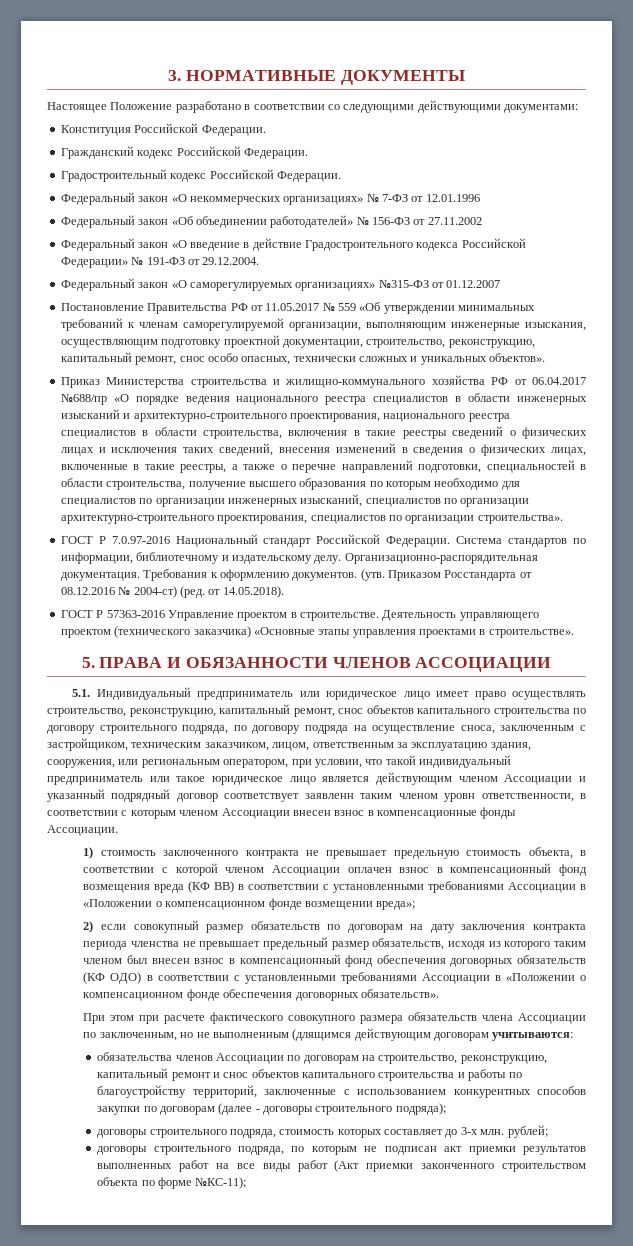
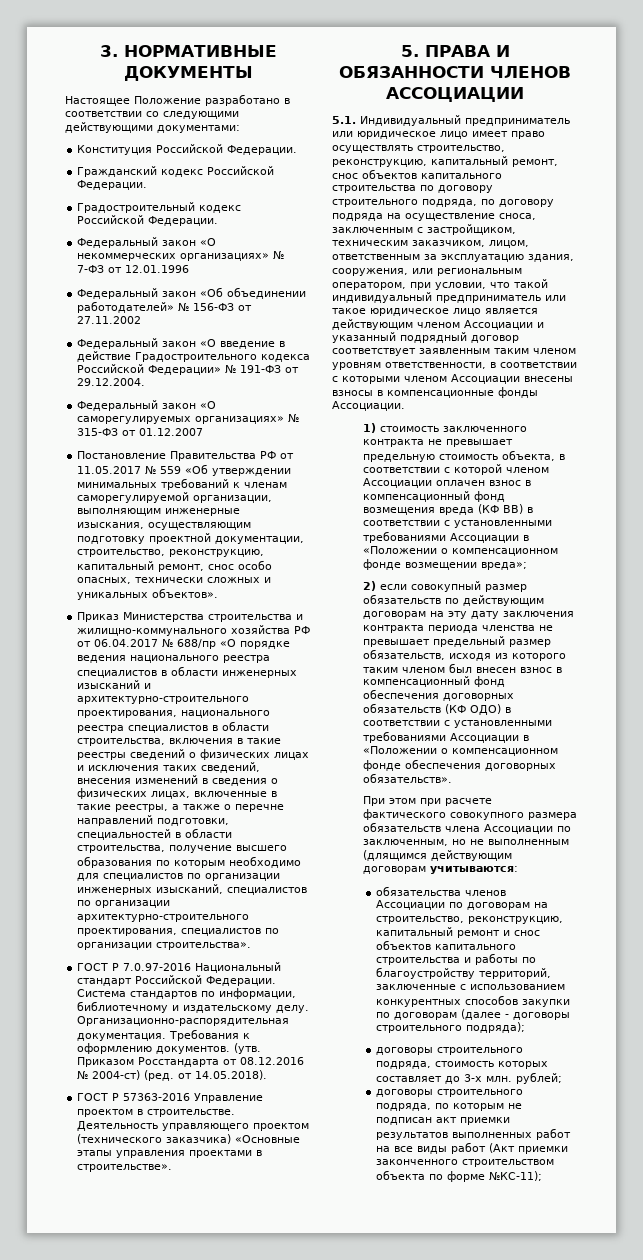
[378,279,429,288] №315-ФЗ -> [288,414,300,422] [77,428,119,436] № 315-ФЗ
[60,393,107,405] №688/пр -> [162,639,217,649] № 688/пр
[304,793,476,802] заявленн таким членом уровн -> [419,348,576,354] [332,362,381,370] заявленным таким членом уровням
[130,808,365,819] которым членом Ассоциации внесен взнос -> [342,374,573,384] [332,390,373,396] которыми членом Ассоциации внесены взносы
[347,924,424,933] договорам на -> [463,595,545,606] [363,611,468,619] действующим договорам на эту

